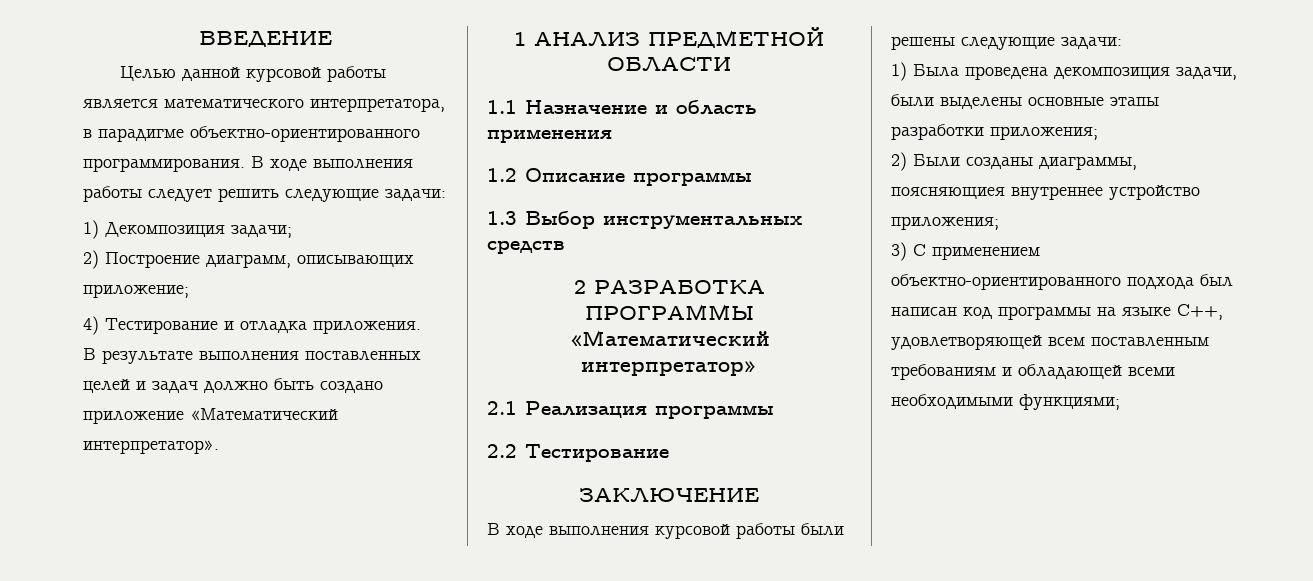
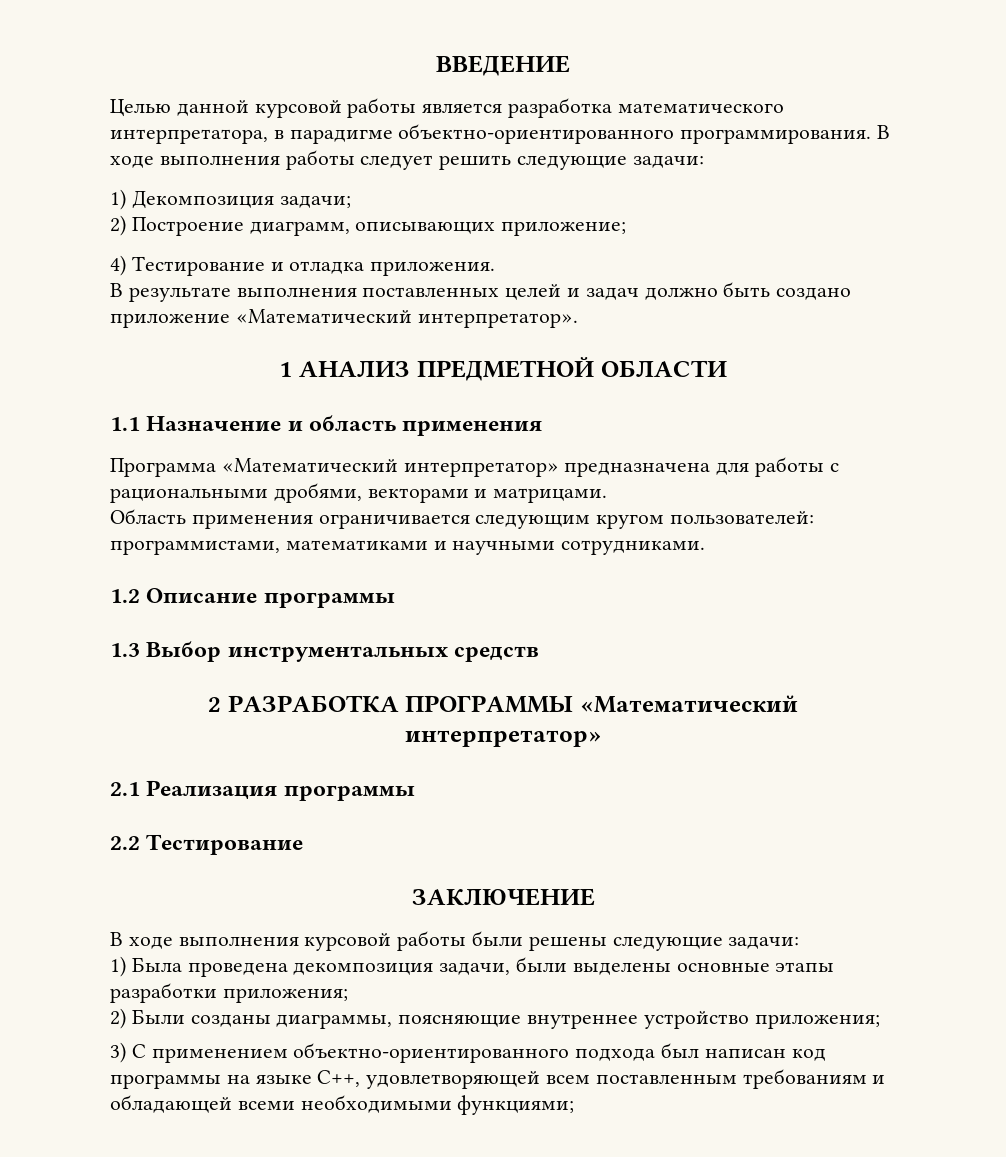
(158, 104) none -> [508,98,613,118] разработка
(612, 136) none -> [110,457,839,477] [110,483,608,503] [110,509,815,529] [110,540,706,555] // Программа «Математический интерпретатор» предназначена для работы с рациональными дробями, векторами и матрицами. // Область применения ограничивается следующим кругом пользователей: программистами, математиками и научными сотрудниками.
[891,187,1005,199] поясняющиея -> [398,1015,522,1027] поясняющие

